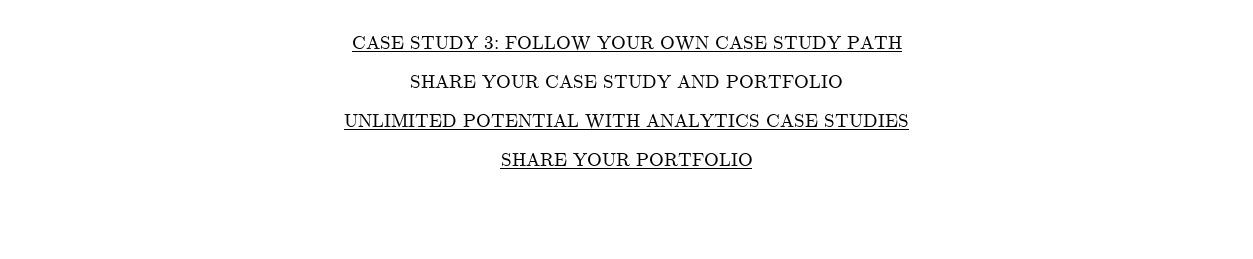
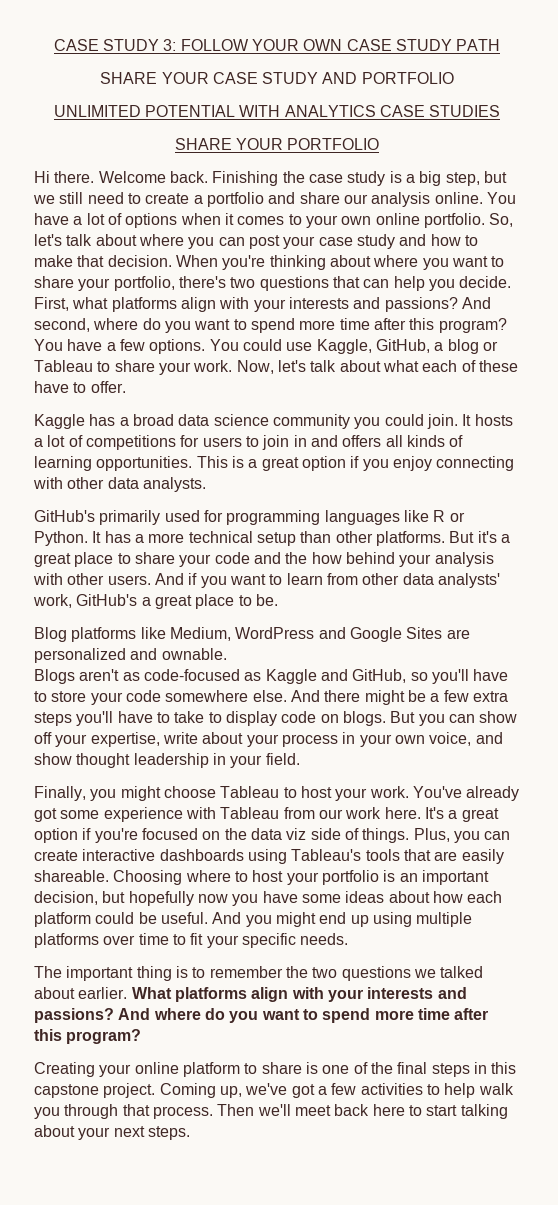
(753, 159) none -> [34,171,507,186] [33,192,516,207] [34,213,514,228] [34,234,478,249] [34,255,505,270] [34,276,512,291] [34,297,491,312] [34,318,507,333] [34,339,498,354] [34,360,518,375] [34,381,126,393] [34,414,513,429] [34,435,464,450] [34,456,515,471] [33,477,206,492] [34,510,465,525] [34,531,510,546] [34,552,494,567] [33,573,500,588] [33,594,278,609] [34,627,470,642] [34,648,227,663] [34,669,509,684] [34,690,508,705] [34,711,518,726] [34,732,503,747] [34,753,300,768] [34,786,520,801] [34,807,499,822] [34,828,511,843] [34,849,504,864] [34,870,489,885] [34,891,503,906] [34,912,473,927] [34,933,349,948] [34,966,484,981] [34,987,467,1002] [34,1008,489,1023] [34,1029,142,1044] [34,1062,517,1077] [34,1083,514,1098] [34,1104,508,1119] [34,1125,190,1140] // Hi there. Welcome back. Finishing the case study is a big step, but we still need to create a portfolio and share our analysis online. You have a lot of options when it comes to your own online portfolio. So, let's talk about where you can post your case study and how to make that decision. When you're thinking about where you want to share your portfolio, there's two questions that can help you decide. First, what platforms align with your interests and passions? And second, where do you want to spend more time after this program? You have a few options. You could use Kaggle, GitHub, a blog or Tableau to share your work. Now, let's talk about what each of these have to offer. // Kaggle has a broad data science community you could join. It hosts a lot of competitions for users to join in and offers all kinds of learning opportunities. This is a great option if you enjoy connecting with other data analysts. // GitHub's primarily used for programming languages like R or Python. It has a more technical setup than other platforms. But it's a great place to share your code and the how behind your analysis with other users. And if you want to learn from other data analysts' work, GitHub's a great place to be. // Blog platforms like Medium, WordPress and Google Sites are personalized and ownable. // Blogs aren't as code-focused as Kaggle and GitHub, so you'll have to store your code somewhere else. And there might be a few extra steps you'll have to take to display code on blogs. But you can show off your expertise, write about your process in your own voice, and show thought leadership in your field. // Finally, you might choose Tableau to host your work. You've already got some experience with Tableau from our work here. It's a great option if you're focused on the data viz side of things. Plus, you can create interactive dashboards using Tableau's tools that are easily shareable. Choosing where to host your portfolio is an important decision, but hopefully now you have some ideas about how each platform could be useful. And you might end up using multiple platforms over time to fit your specific needs. // The important thing is to remember the two questions we talked about earlier. What platforms align with your interests and passions? And where do you want to spend more time after this program? // Creating your online platform to share is one of the final steps in this capstone project. Coming up, we've got a few activities to help walk you through that process. Then we'll meet back here to start talking about your next steps.

